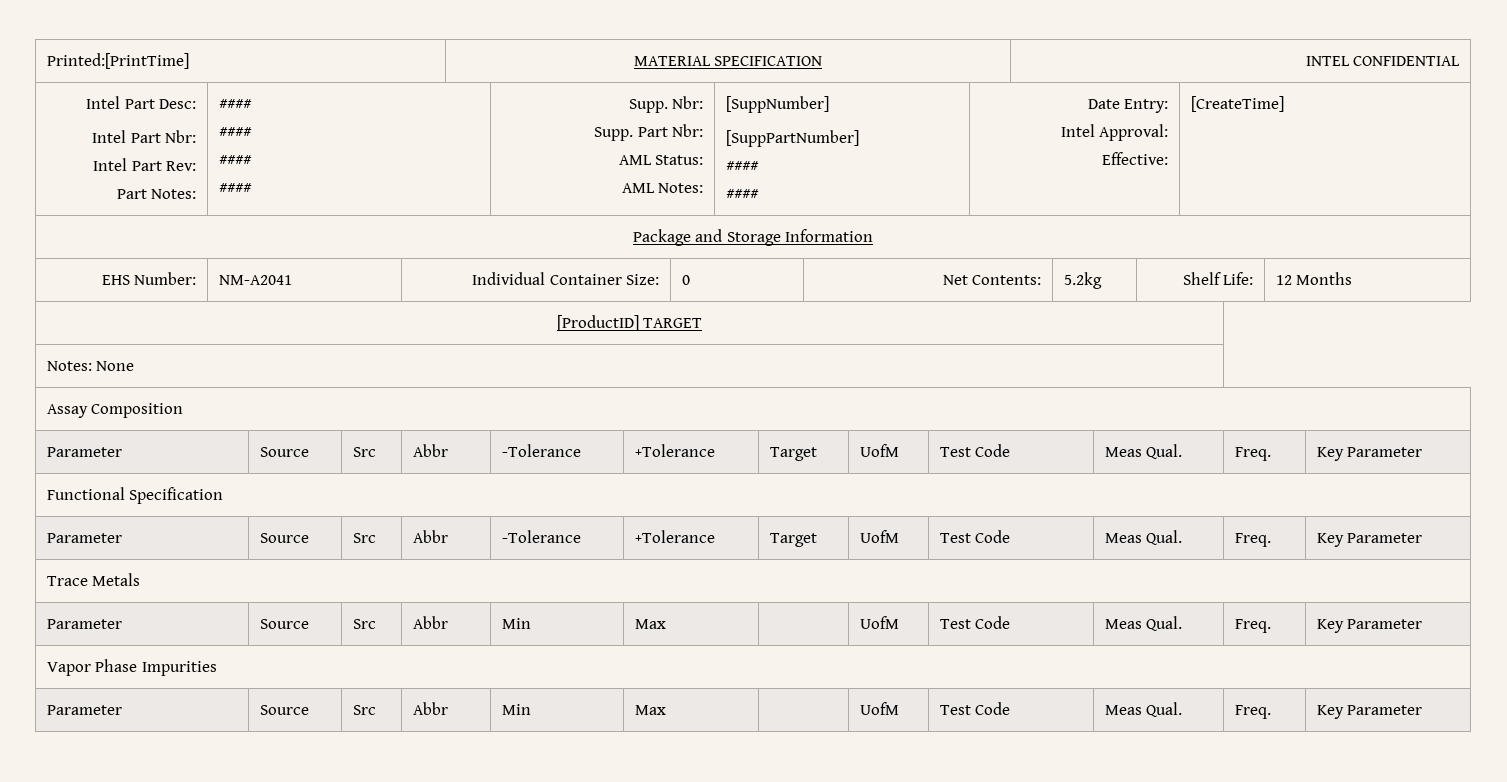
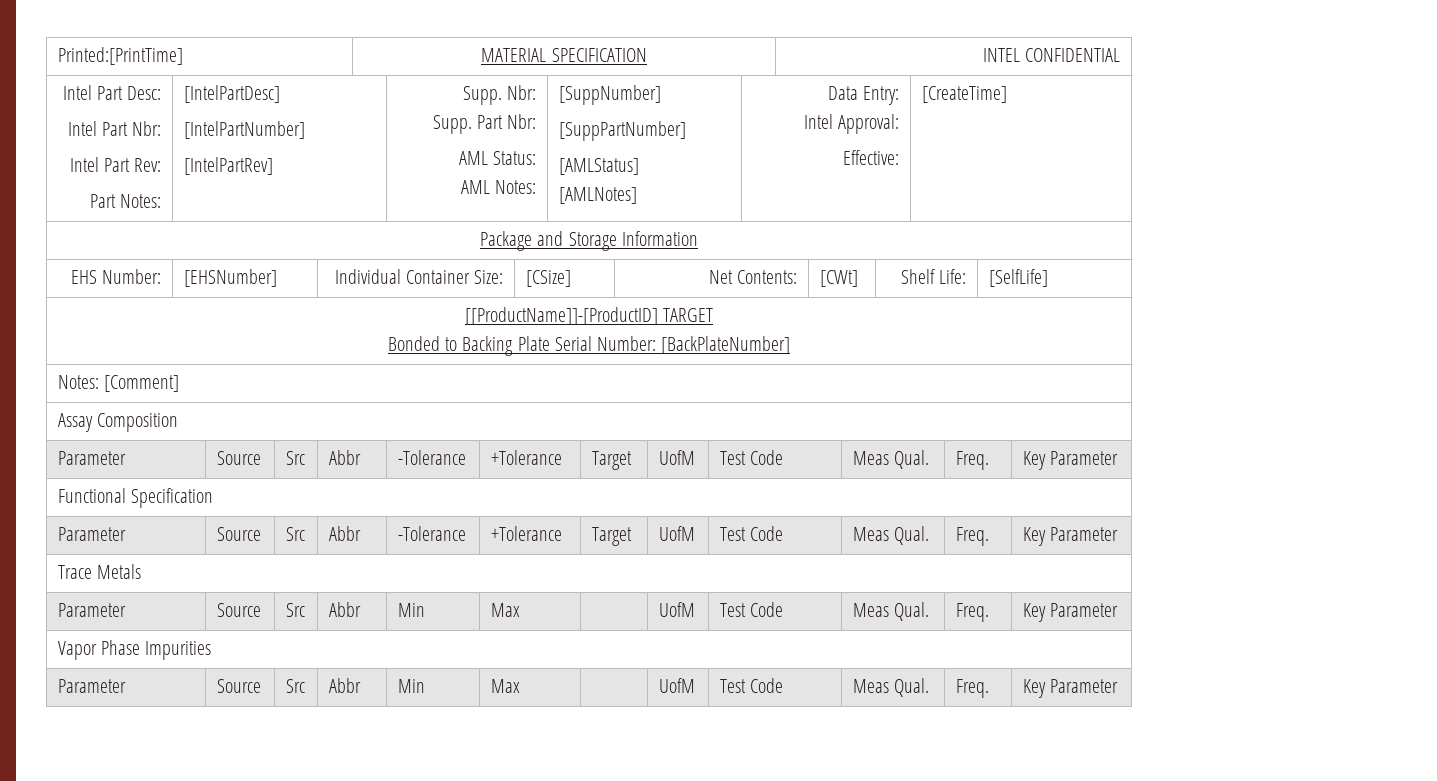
[218,99,252,109] [218,127,252,137] [218,155,252,165] [218,183,252,193] #### // #### // #### // #### -> [183,85,280,103] [183,121,305,139] [183,157,273,175] [IntelPartDesc] // [IntelPartNumber] // [IntelPartRev]
[725,161,759,171] [725,189,759,199] [1087,99,1120,109] #### // #### | Date -> [558,158,639,175] [558,187,637,204] [827,86,858,100] [AMLStatus] // [AMLNotes] | Data
[218,275,292,285] NM-A2041 -> [183,269,277,287] [EHSNumber]
[681,275,690,285] 0 -> [525,270,571,287] [CSize]
[1063,272,1102,289] 5.2kg -> [819,270,858,287] [CWt]
[1275,272,1353,285] [556,315,703,331] [46,361,135,371] 12 Months // [ProductID] TARGET // Notes: None -> [988,269,1048,287] [464,307,714,325] [387,336,791,356] [57,375,180,392] [SelfLife] // [[ProductName]]-[ProductID] TARGET // Bonded to Backing Plate Serial Number: [BackPlateNumber] // Notes: [Comment]

